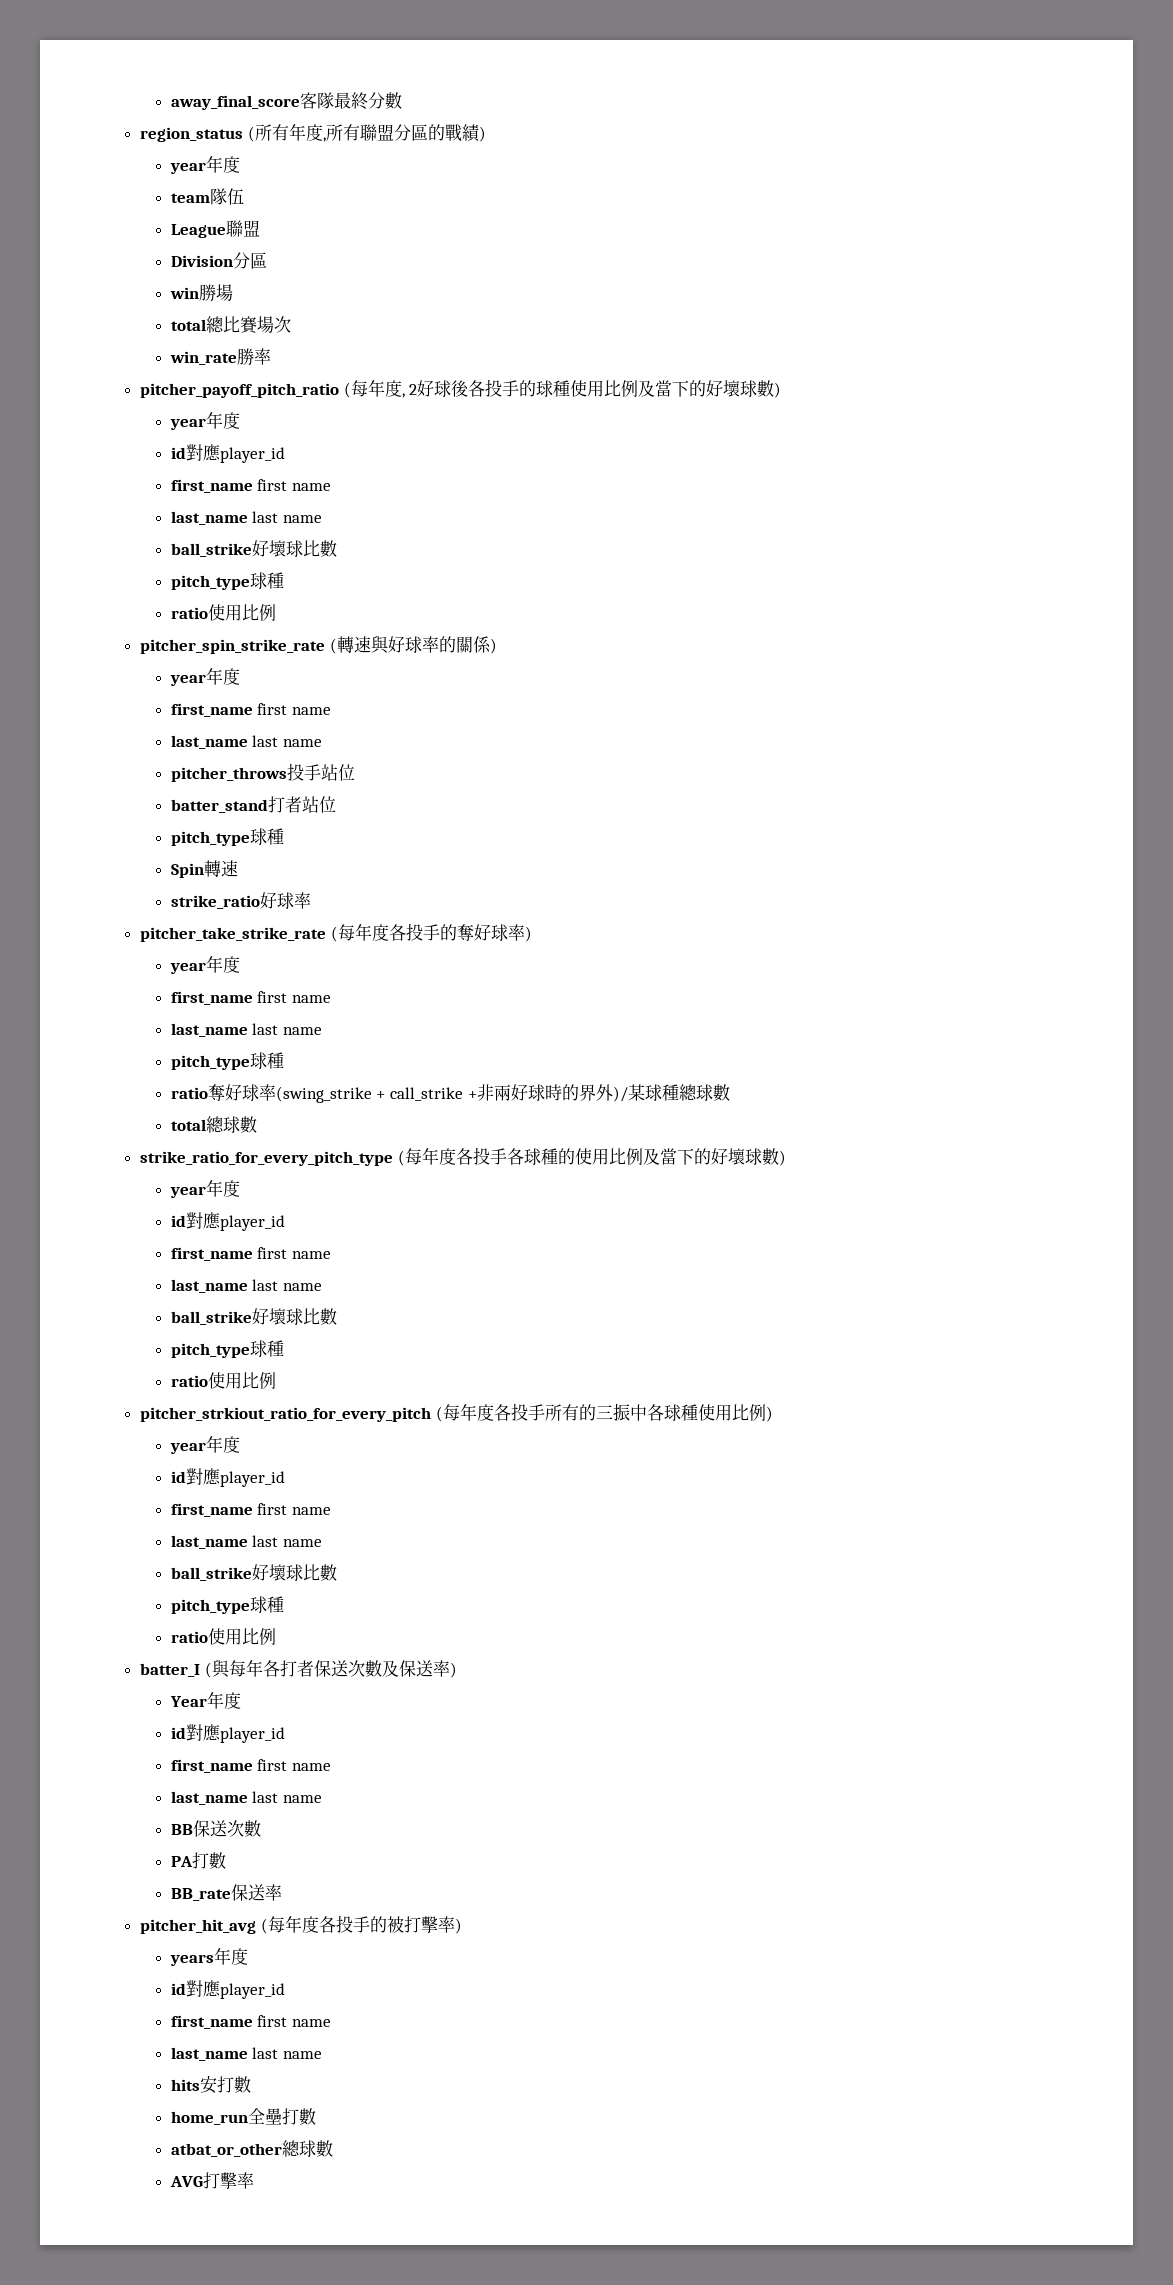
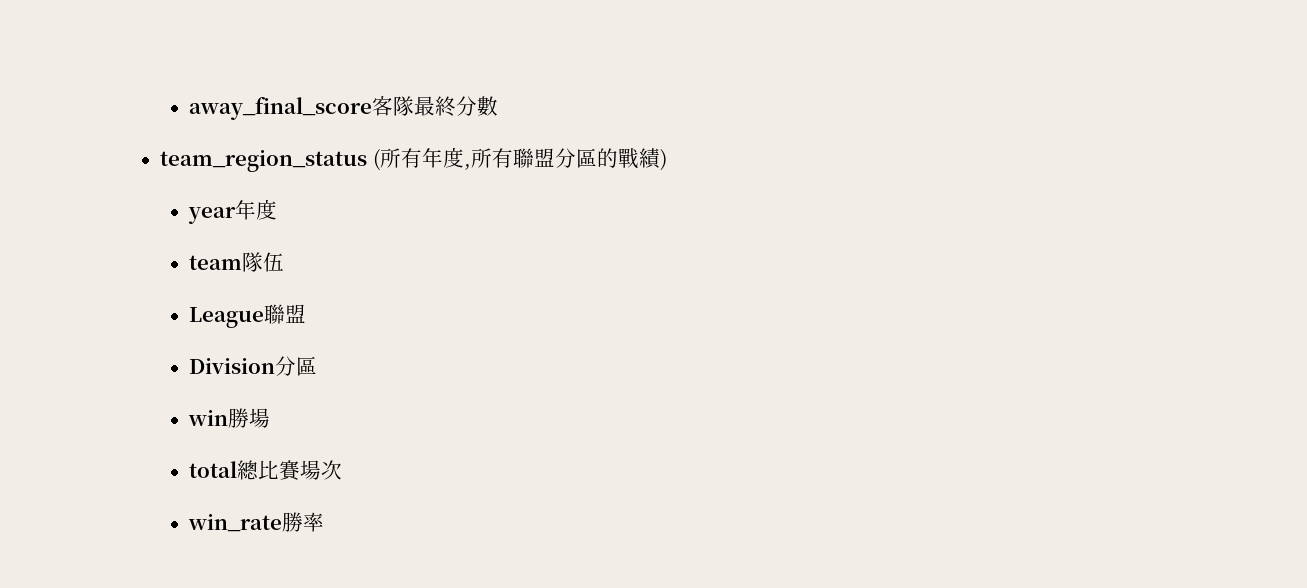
[140,127,244,142] region_status -> [159,150,367,172] team_region_status
[140,379,782,398] [169,411,240,430] [170,444,285,463] [170,479,331,493] [170,511,322,525] [170,540,337,557] [170,572,284,590] [170,604,276,621] [140,636,497,654] [169,667,240,686] [170,703,331,717] [170,735,322,749] [170,763,355,782] [170,796,336,813] [170,828,284,846] [170,860,238,878] [170,892,311,909] [140,923,532,942] [169,955,240,974] [170,991,331,1005] [170,1023,322,1037] [170,1052,284,1070] [170,1084,730,1103] [170,1116,257,1133] [140,1147,786,1166] [169,1179,240,1198] [170,1212,285,1231] [170,1247,331,1261] [170,1279,322,1293] [170,1308,337,1325] [170,1340,284,1358] [170,1372,276,1389] [140,1403,773,1422] [169,1435,240,1454] [170,1468,285,1487] [170,1503,331,1517] [170,1535,322,1549] [170,1564,337,1581] [170,1596,284,1614] [170,1628,276,1645] [140,1659,457,1678] [169,1691,241,1709] [170,1724,285,1743] [170,1759,331,1773] [170,1791,322,1805] [170,1820,261,1837] [170,1852,226,1869] [170,1884,282,1901] [140,1915,462,1934] [169,1947,248,1966] [170,1980,285,1999] [170,2015,331,2029] [170,2047,322,2061] [170,2076,251,2094] [170,2108,316,2125] [170,2140,333,2157] [169,2172,254,2189] // pitcher_payoff_pitch_ratio (每年度, 2好球後各投手的球種使用比例及當下的好壞球數) // year年度 // id對應player_id // first_name first name // last_name last name // ball_strike好壞球比數 // pitch_type球種 // ratio使用比例 // pitcher_spin_strike_rate (轉速與好球率的關係) // year年度 // first_name first name // last_name last name // pitcher_throws投手站位 // batter_stand打者站位 // pitch_type球種 // Spin轉速 // strike_ratio好球率 // pitcher_take_strike_rate (每年度各投手的奪好球率) // year年度 // first_name first name // last_name last name // pitch_type球種 // ratio奪好球率(swing_strike + call_strike +非兩好球時的界外)/某球種總球數 // total總球數 // strike_ratio_for_every_pitch_type (每年度各投手各球種的使用比例及當下的好壞球數) // year年度 // id對應player_id // first_name first name // last_name last name // ball_strike好壞球比數 // pitch_type球種 // ratio使用比例 // pitcher_strkiout_ratio_for_every_pitch (每年度各投手所有的三振中各球種使用比例) // year年度 // id對應player_id // first_name first name // last_name last name // ball_strike好壞球比數 // pitch_type球種 // ratio使用比例 // batter_I (與每年各打者保送次數及保送率) // Year年度 // id對應player_id // first_name first name // last_name last name // BB保送次數 // PA打數 // BB_rate保送率 // pitcher_hit_avg (每年度各投手的被打擊率) // years年度 // id對應player_id // first_name first name // last_name last name // hits安打數 // home_run全壘打數 // atbat_or_other總球數 // AVG打擊率 -> (325, 522) none

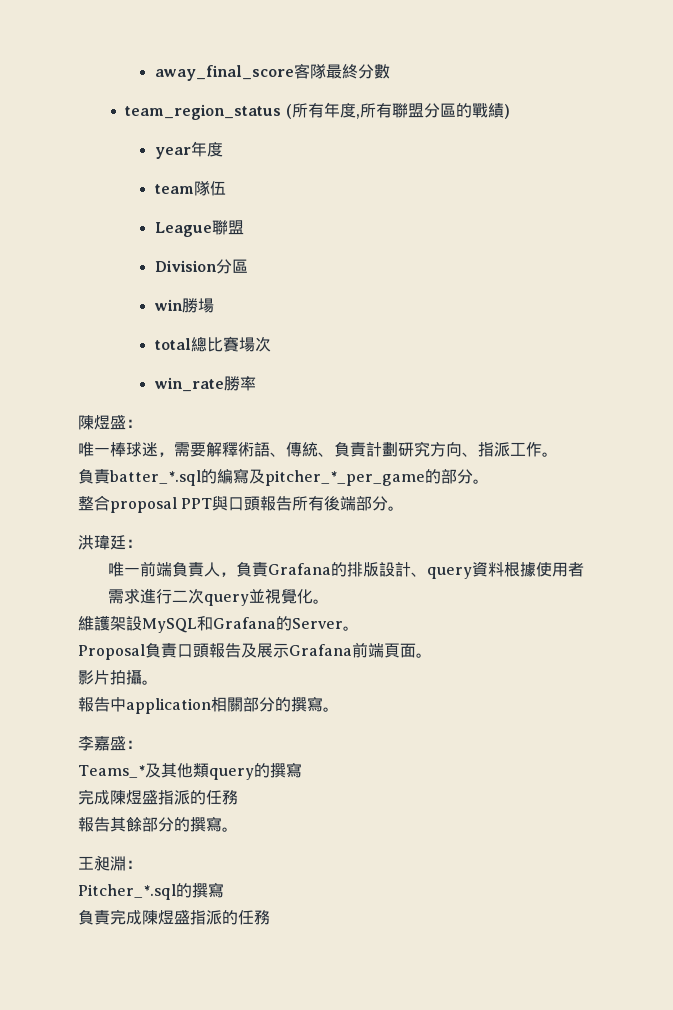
(325, 522) none -> [78,414,142,430] [78,441,558,457] [78,468,489,486] [78,495,405,513] [78,535,142,550] [107,561,584,579] [107,588,329,606] [78,616,359,633] [78,642,432,660] [78,670,158,685] [78,696,339,714] [78,735,142,751] [78,762,302,780] [78,789,238,805] [78,816,238,832] [78,855,142,871] [78,882,224,900] [78,909,270,925] // 陳煜盛： // 唯一棒球迷，需要解釋術語、傳統、負責計劃研究方向、指派工作。 // 負責batter_*.sql的編寫及pitcher_*_per_game的部分。 // 整合proposal PPT與口頭報告所有後端部分。 // 洪瑋廷： // 唯一前端負責人，負責Grafana的排版設計、query資料根據使用者需求進行二次query並視覺化。 // 維護架設MySQL和Grafana的Server。 // Proposal負責口頭報告及展示Grafana前端頁面。 // 影片拍攝。 // 報告中application相關部分的撰寫。 // 李嘉盛： // Teams_*及其他類query的撰寫 // 完成陳煜盛指派的任務 // 報告其餘部分的撰寫。 // 王昶淵： // Pitcher_*.sql的撰寫 // 負責完成陳煜盛指派的任務

